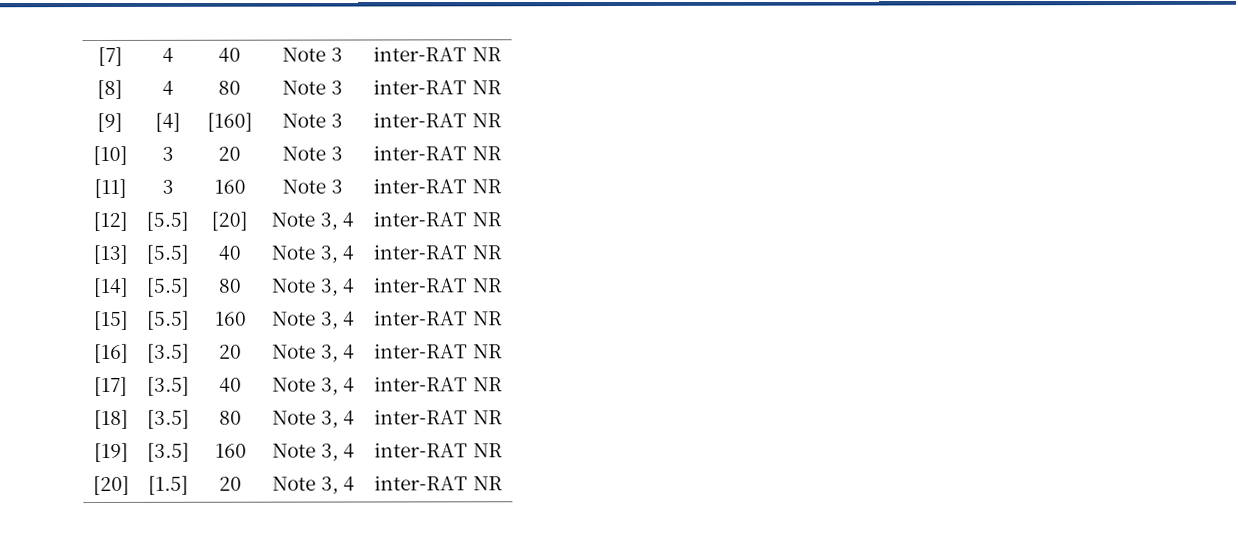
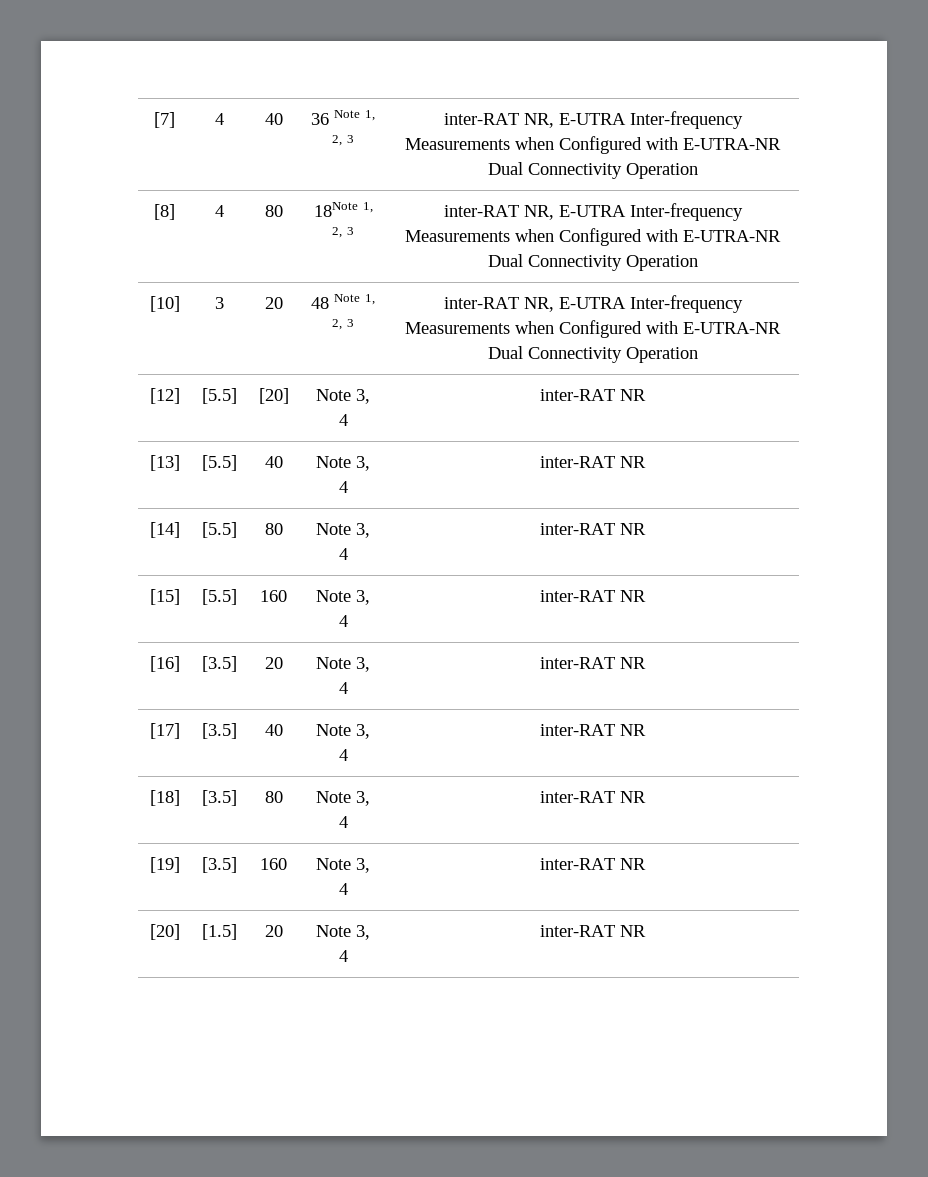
[282,47,343,62] [373,46,502,62] Note 3 | inter-RAT NR -> [311,110,375,125] [332,135,354,146] [443,111,743,129] [405,136,781,154] [487,162,698,179] 36 Note 1, 2, 3 | inter-RAT NR, E-UTRA Inter-frequency Measurements when Configured with E-UTRA-NR Dual Connectivity Operation
[282,80,343,95] [373,79,502,95] [97,112,123,133] [154,112,181,132] [206,112,253,132] [282,113,343,128] [373,112,502,128] [92,145,128,166] [161,146,174,161] [218,146,241,161] [282,146,343,161] [373,145,502,161] [93,178,127,199] [161,179,174,194] [213,179,246,194] [282,179,343,194] [373,178,502,194] Note 3 | inter-RAT NR // [9] | [4] | [160] | Note 3 | inter-RAT NR // [10] | 3 | 20 | Note 3 | inter-RAT NR // [11] | 3 | 160 | Note 3 | inter-RAT NR -> [313,202,373,217] [332,227,354,238] [443,203,743,221] [405,228,781,246] [487,254,698,271] [149,296,180,312] [214,297,224,309] [264,297,283,309] [311,294,375,309] [332,319,354,330] [443,295,743,313] [405,320,781,338] [487,346,698,363] 18Note 1, 2, 3 | inter-RAT NR, E-UTRA Inter-frequency Measurements when Configured with E-UTRA-NR Dual Connectivity Operation // [10] | 3 | 20 | 48 Note 1, 2, 3 | inter-RAT NR, E-UTRA Inter-frequency Measurements when Configured with E-UTRA-NR Dual Connectivity Operation

